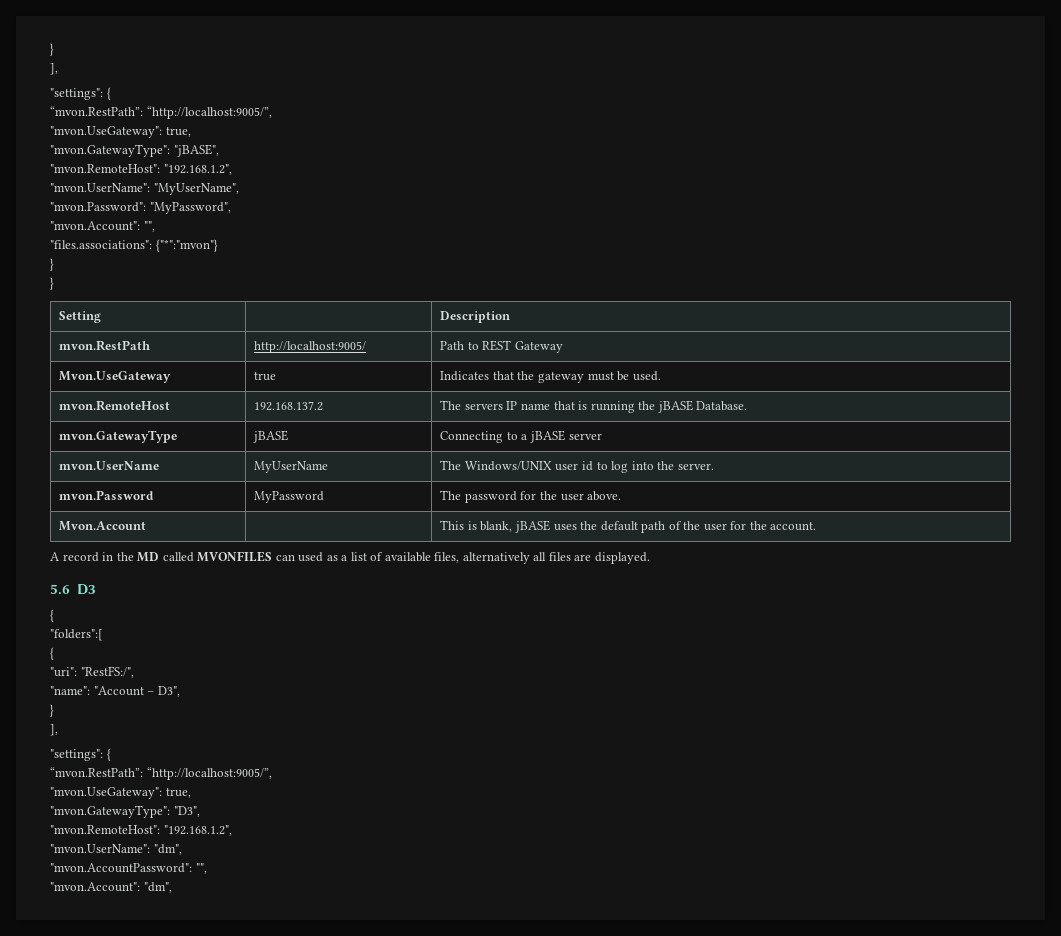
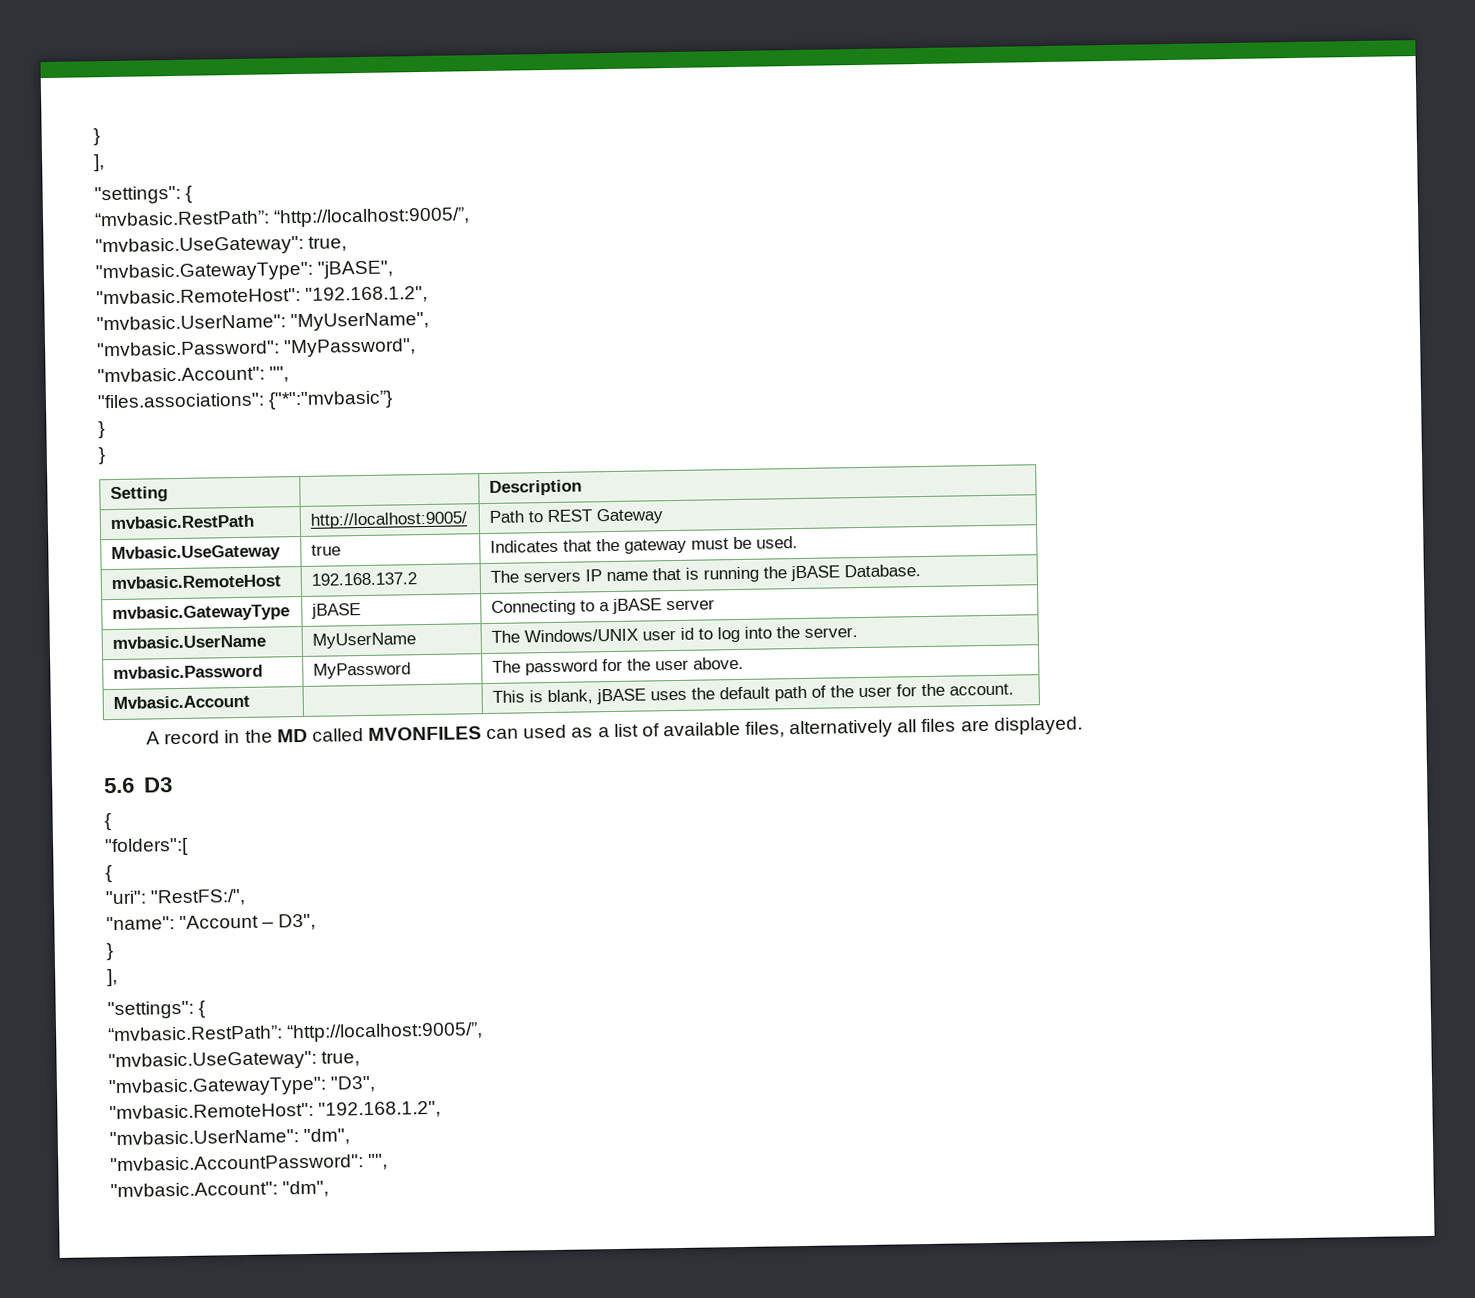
[50,43,54,56] [50,63,58,75] [50,87,111,100] [50,106,272,119] [50,126,191,138] [50,144,170,157] } // ], // "settings": { // “mvon.RestPath”: “http://localhost:9005/”, // "mvon.UseGateway": true, // "mvon.GatewayType": -> [93,128,100,146] [93,154,105,172] [94,185,194,205] [94,207,471,228] [95,235,348,257] [95,261,314,283] } // ], // "settings": { // “mvbasic.RestPath”: “http://localhost:9005/”, // "mvbasic.UseGateway": true, // "mvbasic.GatewayType":
[50,164,232,175] [50,183,150,192] "mvon.RemoteHost": "192.168.1.2", // "mvon.UserName": -> [96,285,429,305] [96,314,286,331] "mvbasic.RemoteHost": "192.168.1.2", // "mvbasic.UserName":
[50,202,146,212] "mvon.Password": -> [97,340,280,357] "mvbasic.Password":
[50,221,140,231] "mvon.Account": -> [97,366,265,383] "mvbasic.Account":
[155,239,218,252] {"*":"mvon"} -> [268,390,394,410] {"*":"mvbasic”}
[59,340,151,351] mvon.RestPath -> [110,514,255,530] mvbasic.RestPath
[59,371,172,383] Mvon.UseGateway -> [111,544,282,563] Mvbasic.UseGateway
[59,400,171,411] mvon.RemoteHost -> [111,574,282,590] mvbasic.RemoteHost
[59,430,178,443] mvon.GatewayType -> [112,604,291,623] mvbasic.GatewayType
[59,461,160,470] mvon.UserName -> [112,634,267,650] mvbasic.UserName
[59,490,155,500] mvon.Password -> [113,664,264,680] mvbasic.Password
[59,521,147,531] Mvon.Account -> [113,694,251,710] Mvbasic.Account
[50,767,272,780] [50,787,191,799] [50,805,170,818] “mvon.RestPath”: “http://localhost:9005/”, // "mvon.UseGateway": true, // "mvon.GatewayType": -> [108,1022,484,1043] [108,1050,361,1072] [108,1076,327,1098] “mvbasic.RestPath”: “http://localhost:9005/”, // "mvbasic.UseGateway": true, // "mvbasic.GatewayType":
[50,825,232,836] [50,844,150,853] "mvon.RemoteHost": "192.168.1.2", // "mvon.UserName": -> [109,1100,442,1120] [109,1129,299,1146] "mvbasic.RemoteHost": "192.168.1.2", // "mvbasic.UserName":
[50,863,207,874] [50,882,140,892] "mvon.AccountPassword": "", // "mvon.Account": -> [110,1153,389,1172] [110,1181,278,1198] "mvbasic.AccountPassword": "", // "mvbasic.Account":

